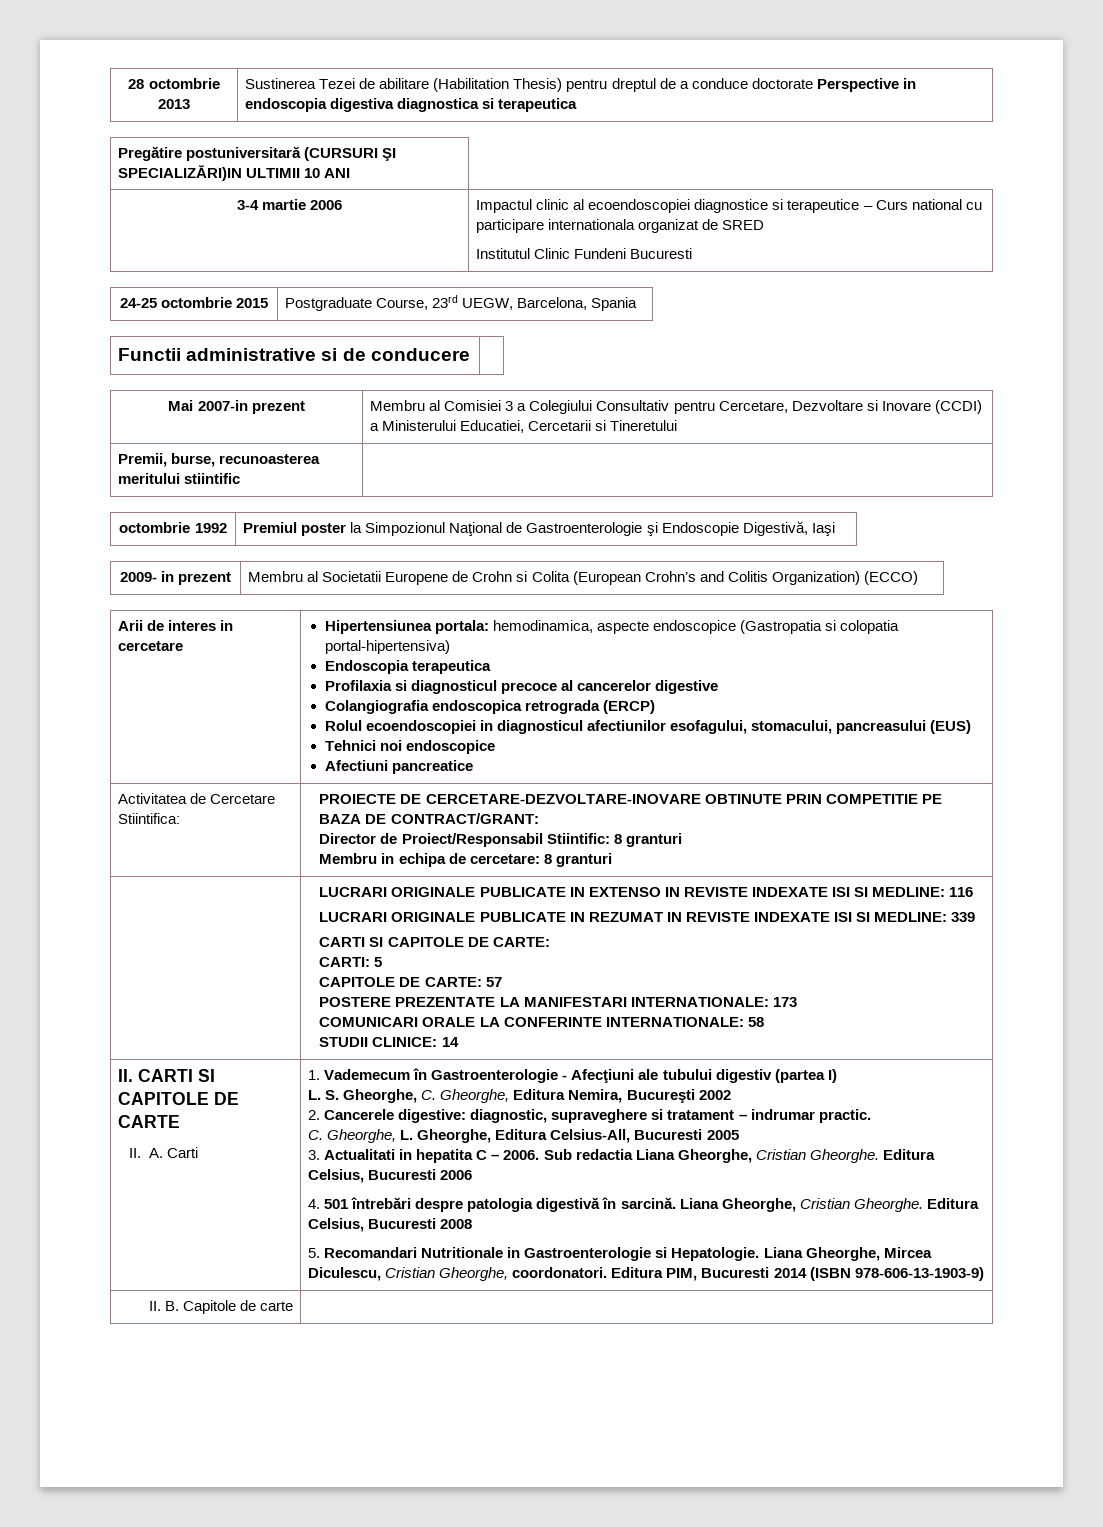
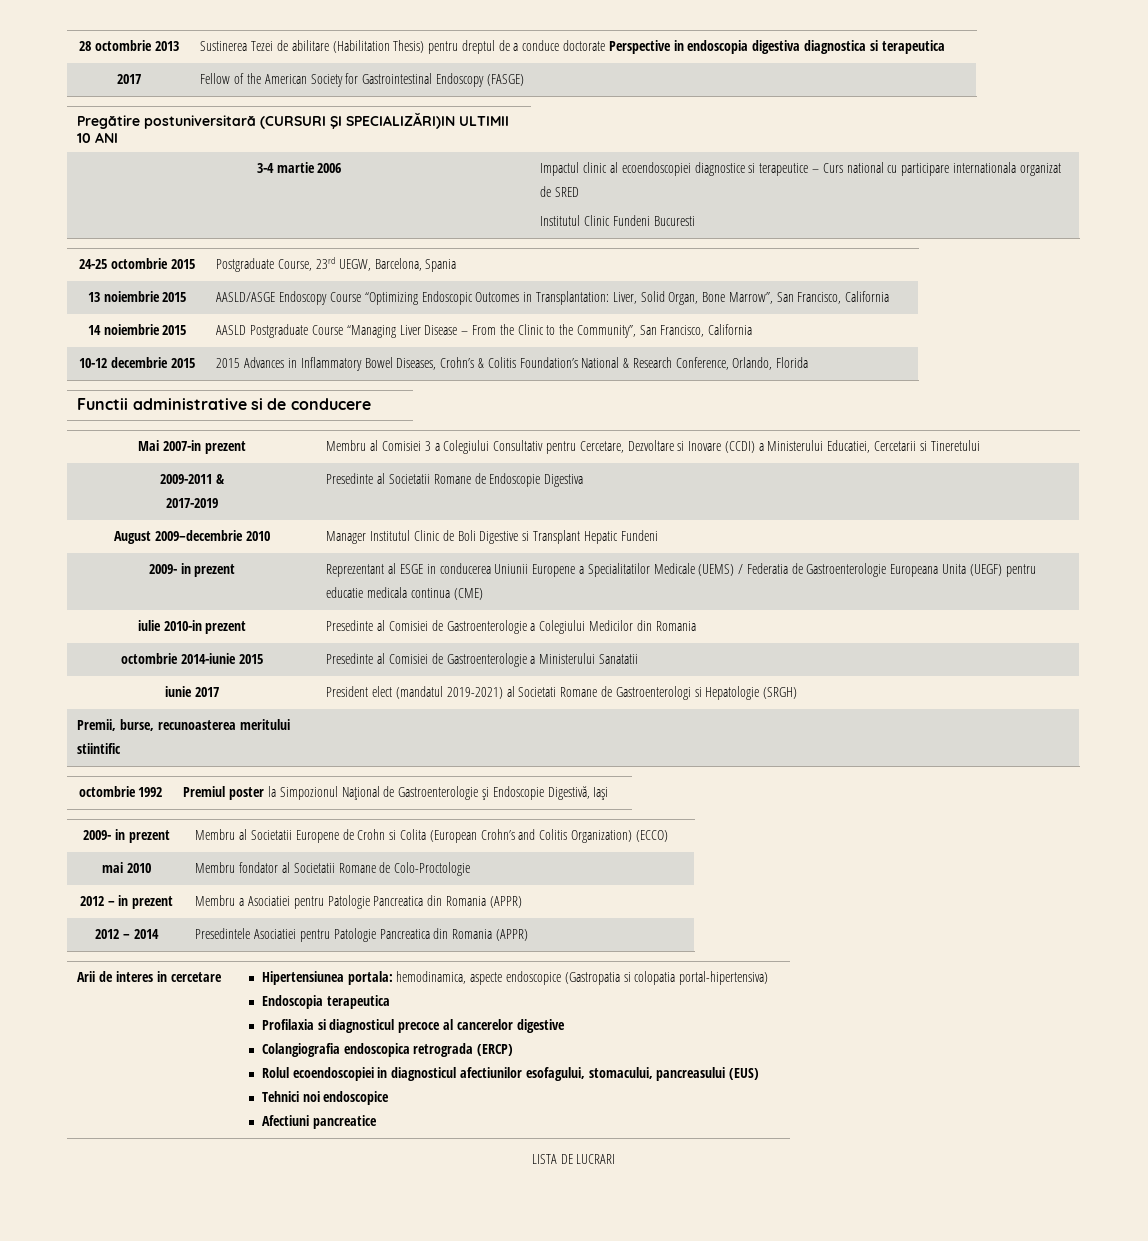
(578, 105) none -> [117,74,141,84] [200,73,524,87] // 2017 | Fellow of the American Society for Gastrointestinal Endoscopy (FASGE)
(638, 304) none -> [87,291,187,302] [216,291,890,305] [87,324,187,335] [216,324,753,338] [79,357,195,368] [216,357,809,371] // 13 noiembrie 2015 | AASLD/ASGE Endoscopy Course “Optimizing Endoscopic Outcomes in Transplantation: Liver, Solid Organ, Bone Marrow”, San Francisco, California // 14 noiembrie 2015 | AASLD Postgraduate Course “Managing Liver Disease – From the Clinic to the Community”, San Francisco, California // 10-12 decembrie 2015 | 2015 Advances in Inflammatory Bowel Diseases, Crohn’s & Colitis Foundation’s National & Research Conference, Orlando, Florida
(678, 425) none -> [160,474,224,484] [166,498,218,508] [326,473,584,487] [114,530,270,544] [326,530,658,544] [148,563,236,577] [326,563,1036,577] [326,587,483,600] [137,620,247,634] [326,620,696,634] [121,653,263,664] [326,653,638,667] [165,686,219,697] [326,686,798,700] // 2009-2011 & // 2017-2019 | Presedinte al Societatii Romane de Endoscopie Digestiva // August 2009–decembrie 2010 | Manager Institutul Clinic de Boli Digestive si Transplant Hepatic Fundeni // 2009- in prezent | Reprezentant al ESGE in conducerea Uniunii Europene a Specialitatilor Medicale (UEMS) / Federatia de Gastroenterologie Europeana Unita (UEGF) pentru educatie medicala continua (CME) // iulie 2010-in prezent | Presedinte al Comisiei de Gastroenterologie a Colegiului Medicilor din Romania // octombrie 2014-iunie 2015 | Presedinte al Comisiei de Gastroenterologie a Ministerului Sanatatii // iunie 2017 | President elect (mandatul 2019-2021) al Societati Romane de Gastroenterologi si Hepatologie (SRGH)
(918, 578) none -> [102,862,151,873] [195,862,471,876] [79,895,174,909] [195,895,522,909] [95,929,159,939] [195,928,528,942] // mai 2010 | Membru fondator al Societatii Romane de Colo-Proctologie // 2012 – in prezent | Membru a Asociatiei pentru Patologie Pancreatica din Romania (APPR) // 2012 – 2014 | Presedintele Asociatiei pentru Patologie Pancreatica din Romania (APPR)
[118,793,276,804] [118,813,181,824] [319,794,942,804] [319,813,539,824] [319,833,682,847] [319,853,612,867] [319,887,973,897] [319,912,975,922] [319,937,550,947] [319,957,383,967] [319,977,502,987] [319,997,797,1007] [319,1017,764,1027] [319,1037,459,1047] [118,1069,216,1082] [118,1092,240,1105] [118,1115,181,1128] [129,1147,198,1158] [308,1068,837,1083] [308,1089,731,1103] [308,1109,871,1123] [308,1129,739,1143] [308,1149,935,1163] [308,1169,473,1183] [308,1197,979,1212] [308,1218,473,1232] [308,1247,932,1261] [308,1267,984,1281] [148,1300,293,1314] // Activitatea de Cercetare Stiintifica: | PROIECTE DE CERCETARE-DEZVOLTARE-INOVARE OBTINUTE PRIN COMPETITIE PE BAZA DE CONTRACT/GRANT: // Director de Proiect/Responsabil Stiintific: 8 granturi // Membru in echipa de cercetare: 8 granturi // | LUCRARI ORIGINALE PUBLICATE IN EXTENSO IN REVISTE INDEXATE ISI SI MEDLINE: 116 // LUCRARI ORIGINALE PUBLICATE IN REZUMAT IN REVISTE INDEXATE ISI SI MEDLINE: 339 // CARTI SI CAPITOLE DE CARTE: // CARTI: 5 // CAPITOLE DE CARTE: 57 // POSTERE PREZENTATE LA MANIFESTARI INTERNATIONALE: 173 // COMUNICARI ORALE LA CONFERINTE INTERNATIONALE: 58 // STUDII CLINICE: 14 // II. CARTI SI CAPITOLE DE CARTE // II. A. Carti | 1. Vademecum în Gastroenterologie - Afecţiuni ale tubului digestiv (partea I) // L. S. Gheorghe, C. Gheorghe, Editura Nemira, Bucureşti 2002 // 2. Cancerele digestive: diagnostic, supraveghere si tratament – indrumar practic. // C. Gheorghe, L. Gheorghe, Editura Celsius-All, Bucuresti 2005 // 3. Actualitati in hepatita C – 2006. Sub redactia Liana Gheorghe, Cristian Gheorghe. Editura Celsius, Bucuresti 2006 // 4. 501 întrebări despre patologia digestivă în sarcină. Liana Gheorghe, Cristian Gheorghe. Editura Celsius, Bucuresti 2008 // 5. Recomandari Nutritionale in Gastroenterologie si Hepatologie. Liana Gheorghe, Mircea Diculescu, Cristian Gheorghe, coordonatori. Editura PIM, Bucuresti 2014 (ISBN 978-606-13-1903-9) // II. B. Capitole de carte | -> [531,1154,616,1164] // LISTA DE LUCRARI

